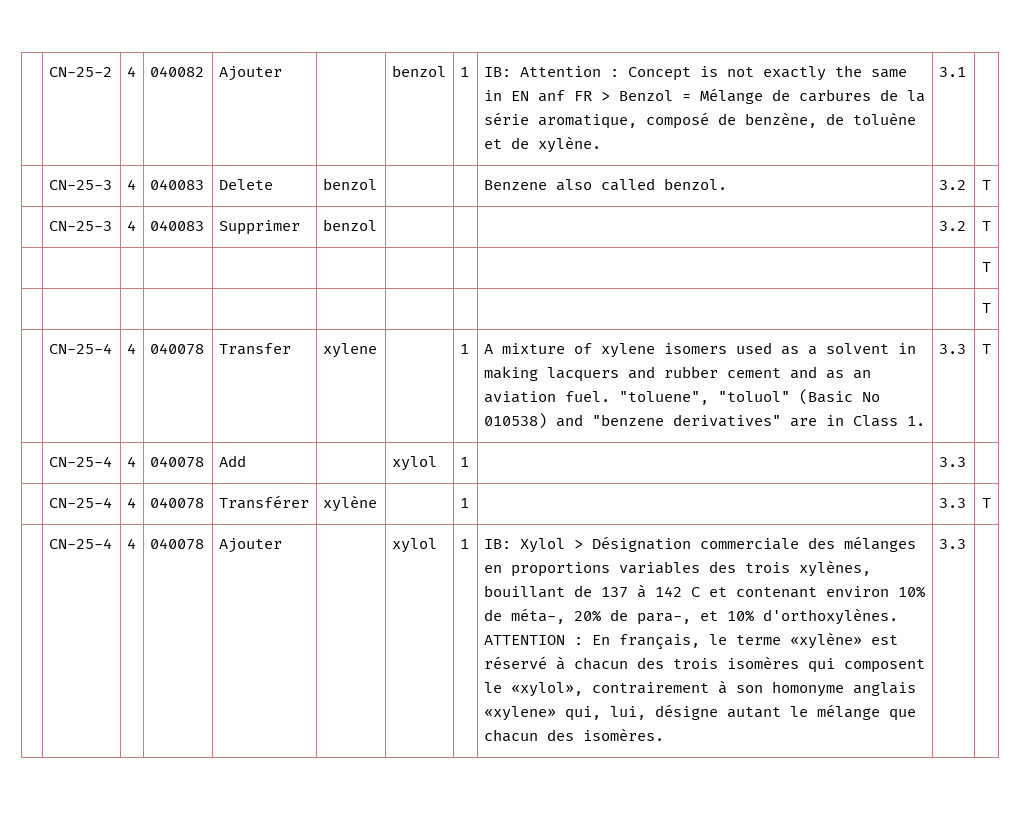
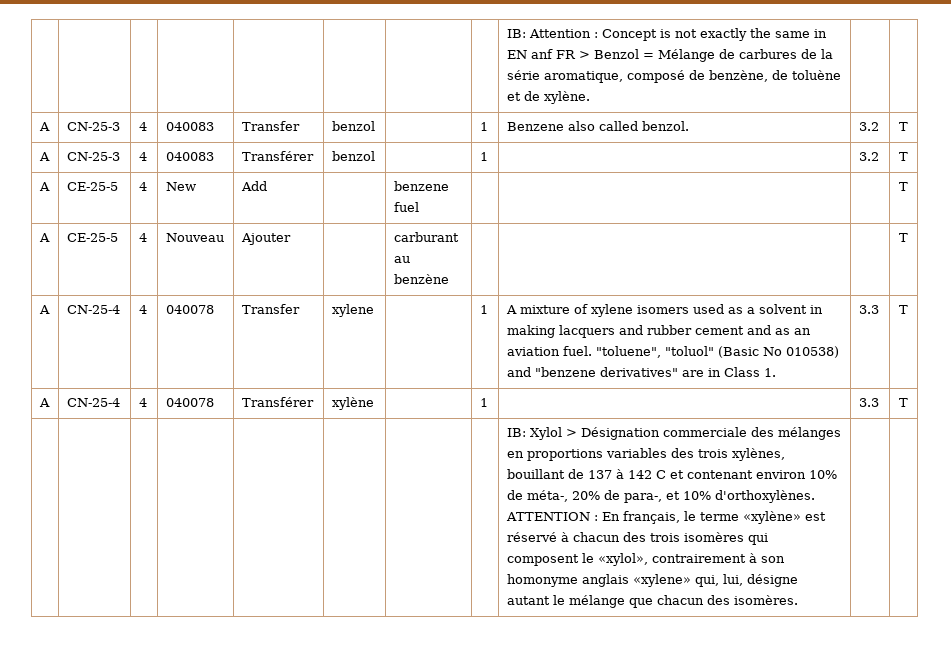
[48,67,112,77] [126,66,136,77] [149,66,204,77] [218,66,282,81] [391,65,446,77] [459,67,469,77] | CN-25-2 | 4 | 040082 | Ajouter | | benzol | 1 -> (506, 33) | | | | | | |
[938,67,966,77] [48,180,112,190] [126,179,136,190] [149,179,204,190] [218,179,273,190] [322,178,377,190] 3.1 | // | CN-25-3 | 4 | 040083 | Delete | benzol | | -> [38,122,50,131] [66,122,120,131] [138,122,147,131] [165,122,214,131] [241,121,300,131] [331,121,375,131] [479,122,488,131] | // A | CN-25-3 | 4 | 040083 | Transfer | benzol | | 1
[48,221,112,231] [126,220,136,231] [149,220,204,231] [218,220,300,235] [322,219,377,231] [938,221,966,231] [982,221,991,231] [982,262,991,272] [982,303,991,313] | CN-25-3 | 4 | 040083 | Supprimer | benzol | | | | 3.2 | T // | | | | | | | | | | T // | | | | | | | | | | T // -> [38,152,50,161] [66,152,120,161] [138,152,147,161] [165,152,214,161] [241,151,314,161] [331,151,375,161] [479,152,488,161] [858,152,879,161] [899,152,908,161] [38,182,50,191] [66,182,118,191] [138,182,147,191] [165,182,196,191] [240,181,267,191] [393,181,449,191] [393,202,419,212] [899,182,908,191] [38,233,50,242] [66,233,118,242] [138,233,147,242] [165,233,224,242] [240,233,291,245] [393,232,459,242] [393,256,410,263] [393,274,449,284] [899,233,908,242] [38,305,50,314] A | CN-25-3 | 4 | 040083 | Transférer | benzol | | 1 | | 3.2 | T // A | CE-25-5 | 4 | New | Add | | benzene fuel | | | | T // A | CE-25-5 | 4 | Nouveau | Ajouter | | carburant au benzène | | | | T // A
[48,456,112,467] [126,456,136,467] [149,456,204,468] [218,455,246,467] [391,456,437,471] [459,457,469,467] [938,457,966,467] | CN-25-4 | 4 | 040078 | Add | | xylol | 1 | | 3.3 | // -> [38,398,50,407] A
[48,538,112,549] [126,538,136,549] [149,538,204,550] [218,538,282,553] [391,538,437,553] [459,539,469,549] CN-25-4 | 4 | 040078 | Ajouter | | xylol | 1 -> (908, 402) | | | | | |
[938,539,966,549] 3.3 -> (798, 600) none

